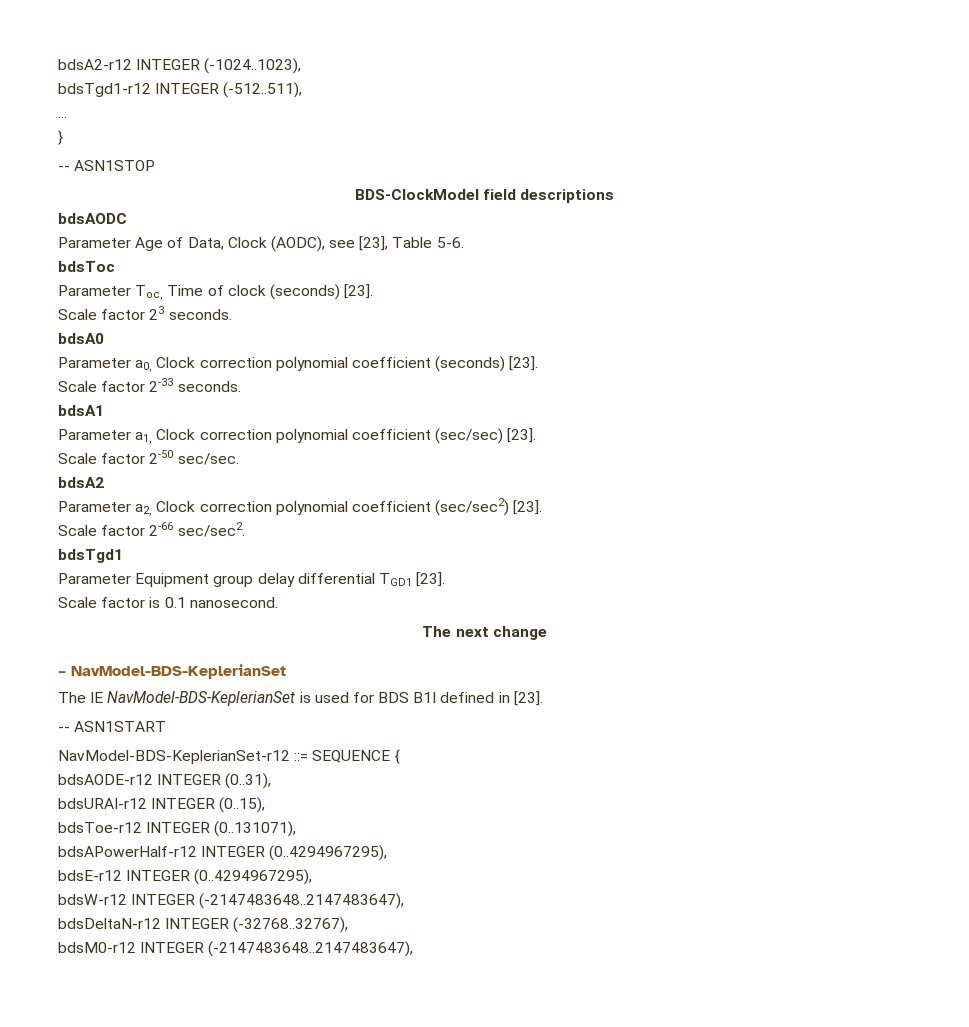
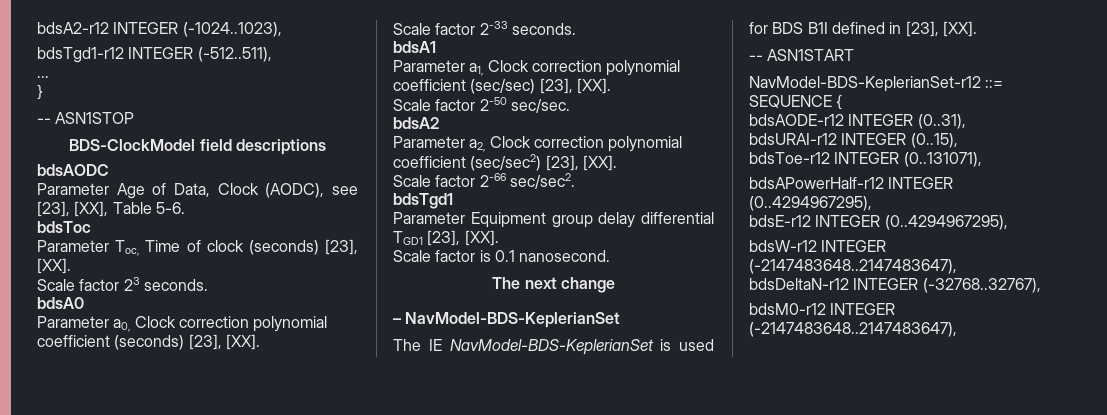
(389, 243) none -> [74,201,109,217] [XX],
[344,284,374,299] [23]. -> [324,239,358,255] [37,258,71,274] [23], [XX].
[509,356,539,371] [23]. -> [188,334,260,350] [23], [XX].
[507,428,537,443] [23]. -> [539,78,611,94] [23], [XX].
[513,500,543,515] [23]. -> [545,155,617,171] [23], [XX].
[416,572,446,587] [23]. -> [427,230,499,246] [23], [XX].
[513,691,543,706] [23]. -> [905,21,977,37] [23], [XX].

